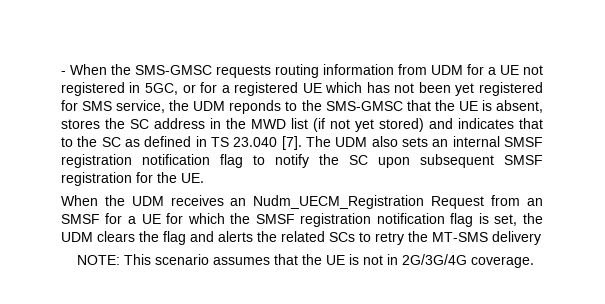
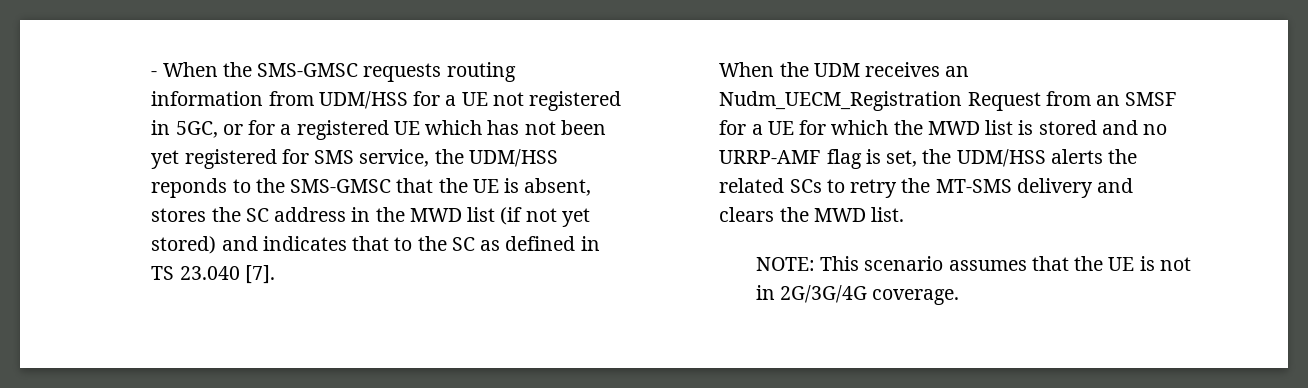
[430,65,463,75] UDM -> [318,91,408,109] UDM/HSS
[193,101,226,111] UDM -> [468,149,558,167] UDM/HSS
[305,136,543,147] [60,154,544,168] [60,172,204,186] The UDM also sets an internal SMSF registration notification flag to notify the SC upon subsequent SMSF registration for the UE. -> (275, 274) none
[255,213,543,227] [60,231,214,245] SMSF registration notification flag is set, the UDM clears the flag and -> [927,120,1168,135] [719,149,1046,169] MWD list is stored and no URRP-AMF flag is set, the UDM/HSS
(541, 238) none -> [1097,178,1134,193] [719,207,905,222] and clears the MWD list.

